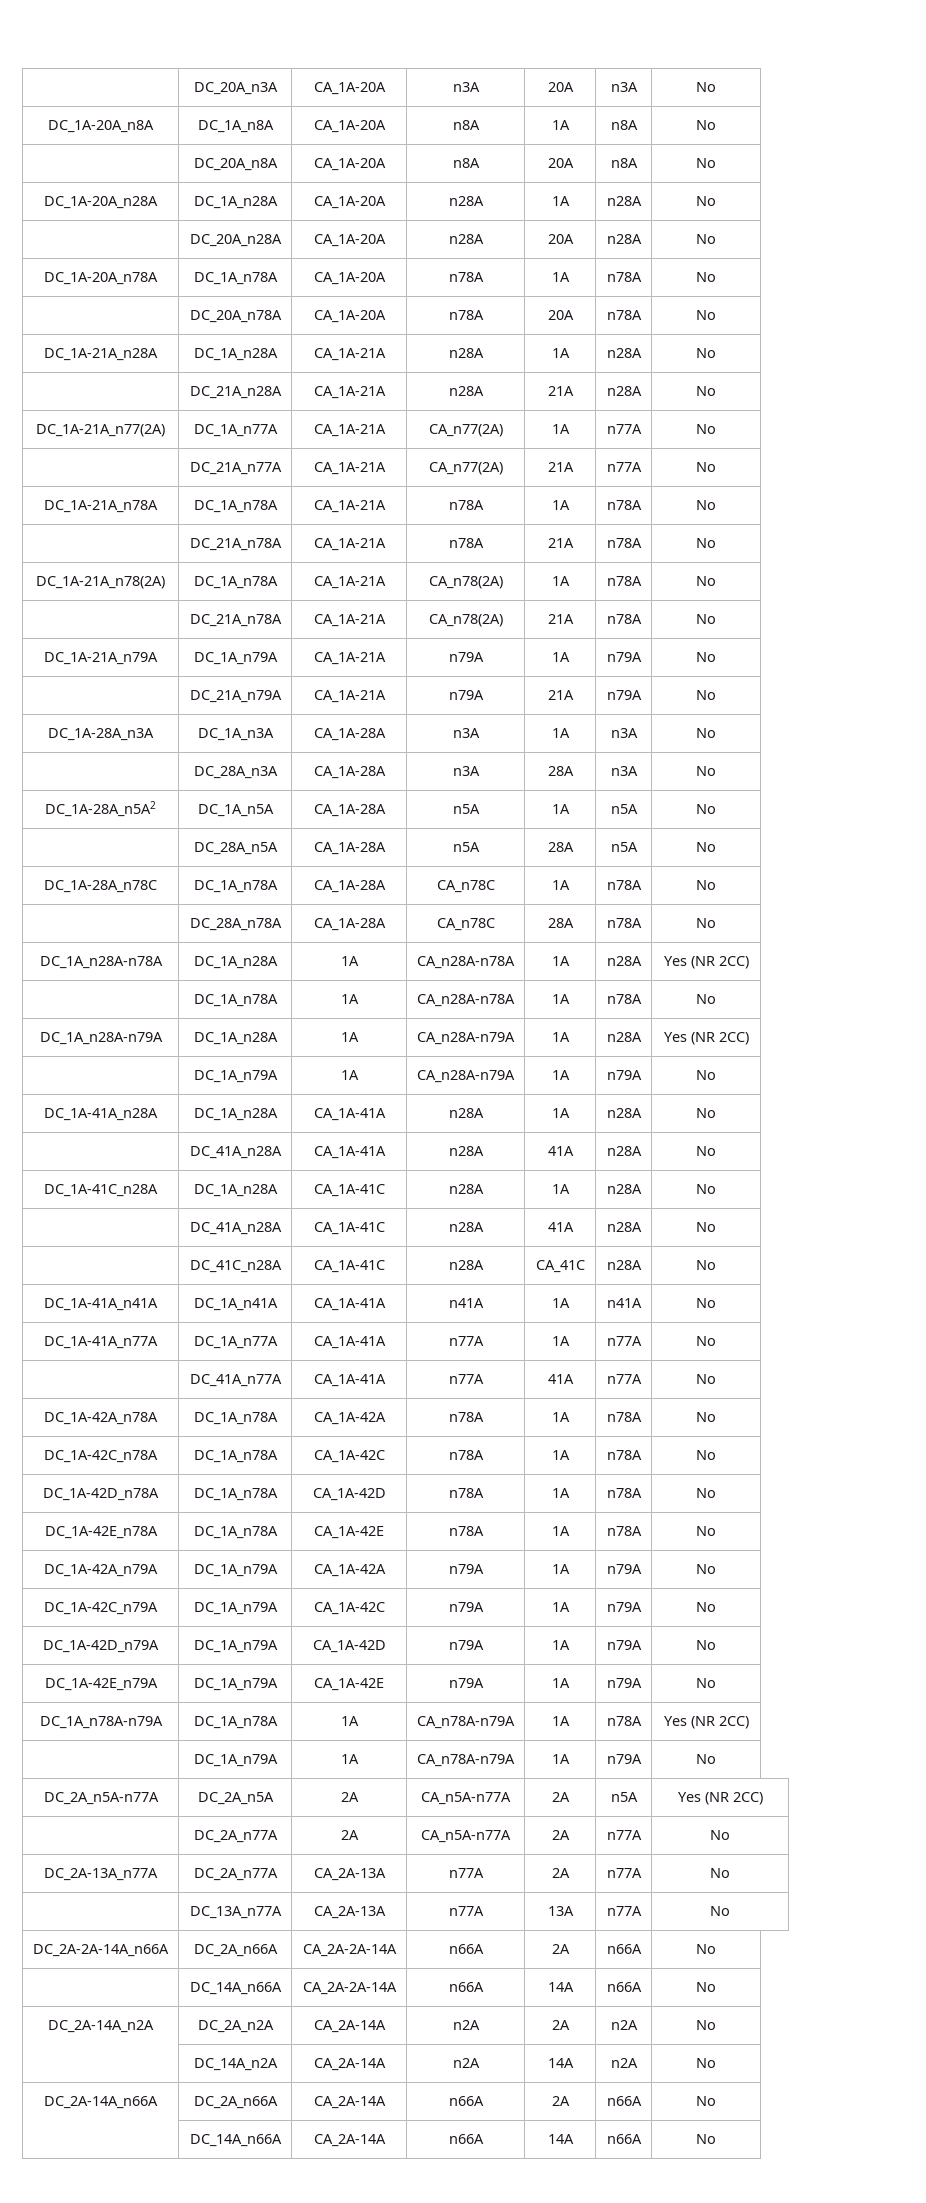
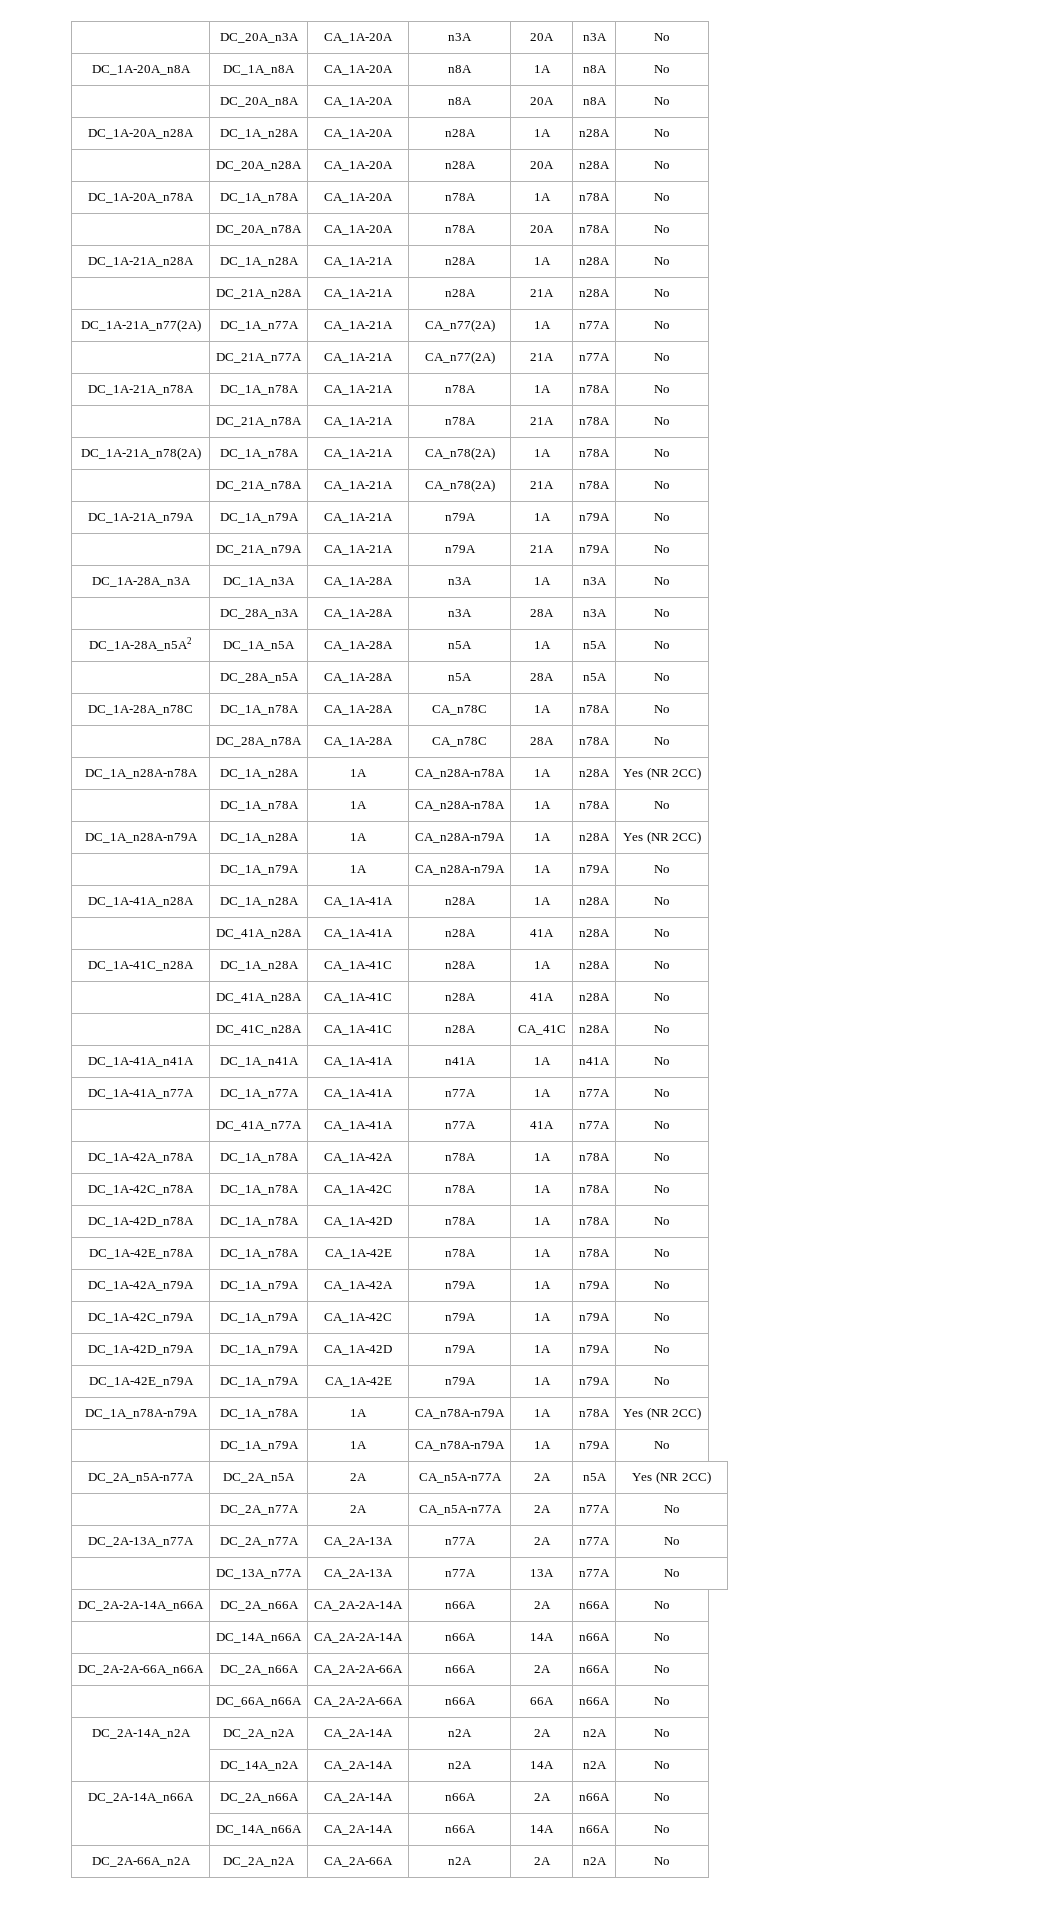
(716, 1987) none -> [78,1665,204,1675] [219,1665,299,1675] [314,1665,403,1675] [444,1665,476,1673] [533,1665,551,1673] [579,1665,610,1673] [654,1665,670,1673] [216,1697,302,1707] [314,1697,403,1707] [444,1697,476,1705] [530,1697,554,1705] [579,1697,610,1705] [654,1697,670,1705] // DC_2A-2A-66A_n66A | DC_2A_n66A | CA_2A-2A-66A | n66A | 2A | n66A | No // | DC_66A_n66A | CA_2A-2A-66A | n66A | 66A | n66A | No
(716, 2139) none -> [91,1857,191,1867] [223,1857,295,1867] [324,1857,393,1867] [448,1857,472,1865] [533,1857,551,1865] [582,1857,607,1865] [654,1857,670,1865] // DC_2A-66A_n2A | DC_2A_n2A | CA_2A-66A | n2A | 2A | n2A | No

